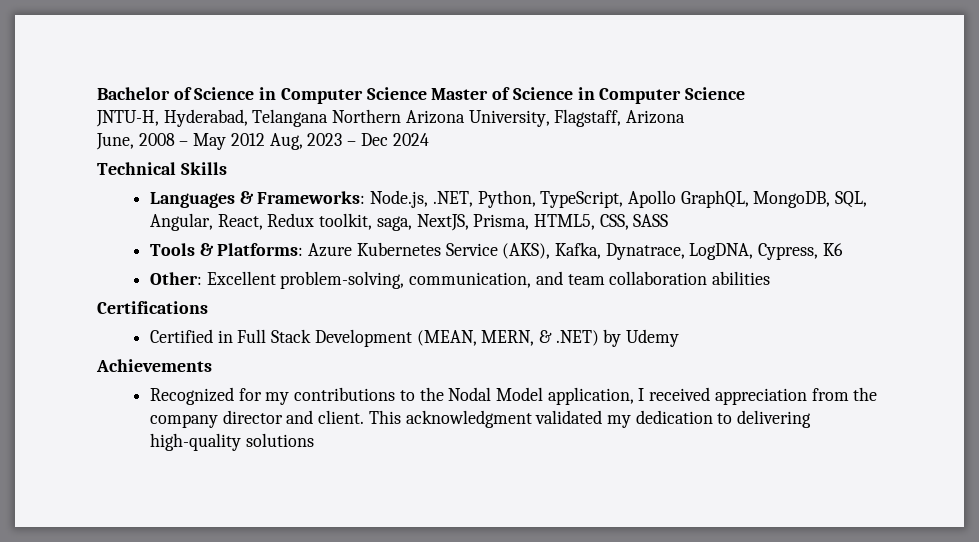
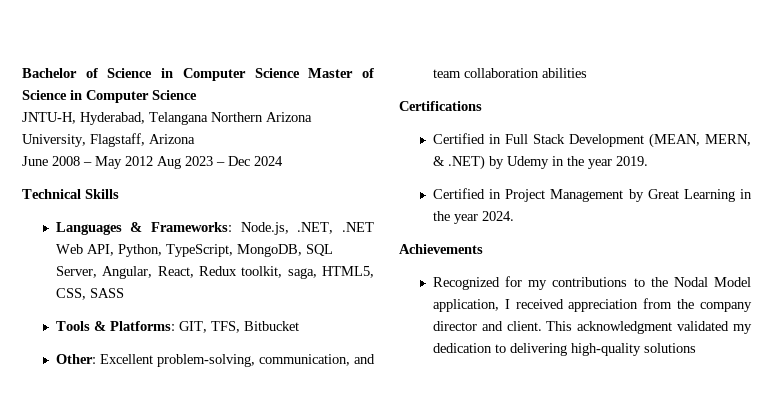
[96,133,134,150] June, -> [22,156,48,166] June
[269,133,303,150] Aug, -> [157,156,181,169] Aug
[477,190,868,208] Python, TypeScript, Apollo GraphQL, MongoDB, SQL, -> [342,222,374,232] [55,244,333,257] [55,266,97,278] .NET Web API, Python, TypeScript, MongoDB, SQL Server,
[416,214,530,231] NextJS, Prisma, -> (317, 273) none
[308,242,843,260] Azure Kubernetes Service (AKS), Kafka, Dynatrace, LogDNA, Cypress, K6 -> [178,321,299,333] GIT, TFS, Bitbucket
(680, 338) none -> [551,156,648,169] [432,188,752,202] [432,211,514,224] in the year 2019. // Certified in Project Management by Great Learning in the year 2024.

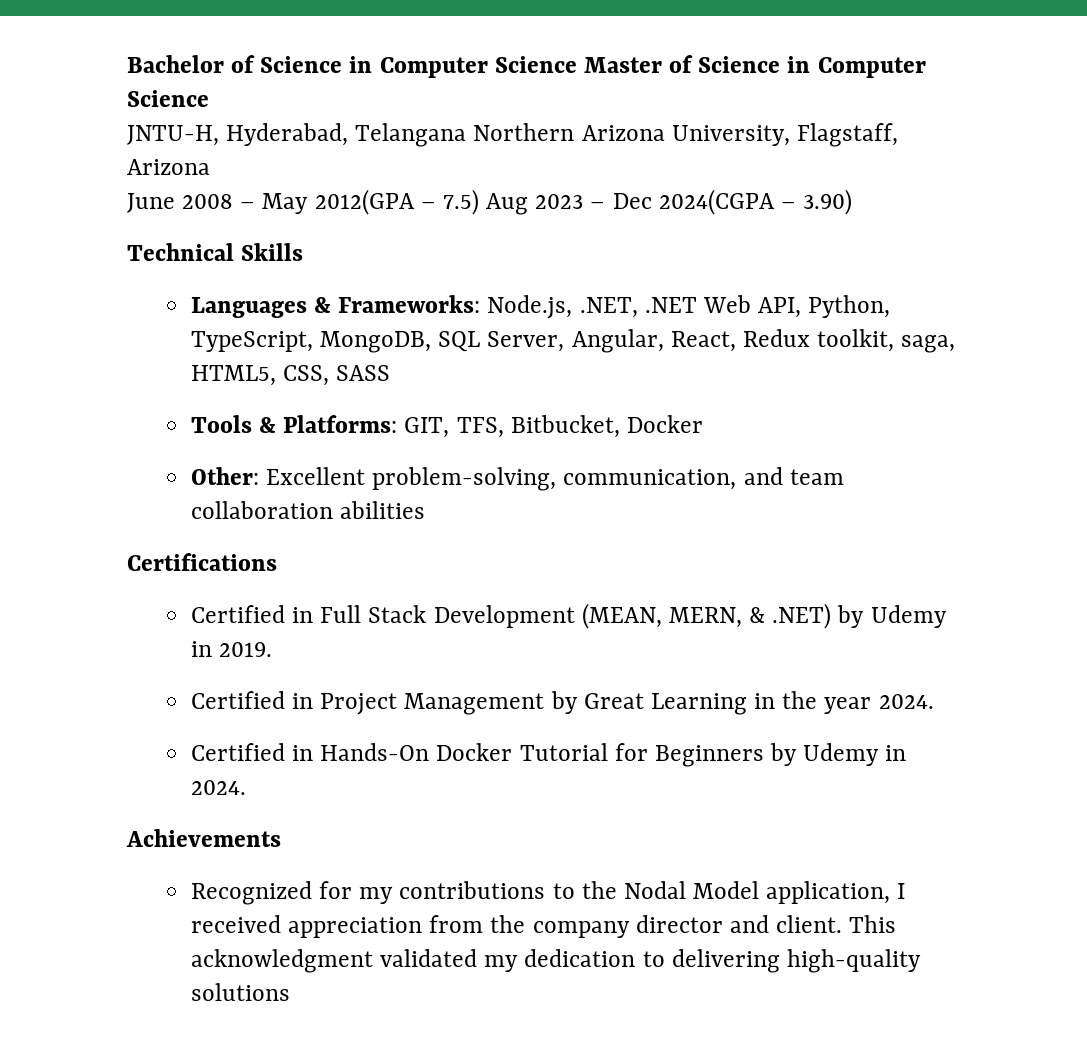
[125,156,153,166] 2012 -> [314,189,479,215] 2012(GPA – 7.5)
[254,156,283,166] 2024 -> [658,189,853,215] 2024(CGPA – 3.90)
[243,321,299,331] Bitbucket -> [510,415,703,438] Bitbucket, Docker
[566,156,612,169] the year -> (212, 649) none
(514, 216) none -> [190,743,907,767] [190,780,246,795] // Certified in Hands-On Docker Tutorial for Beginners by Udemy in 2024.

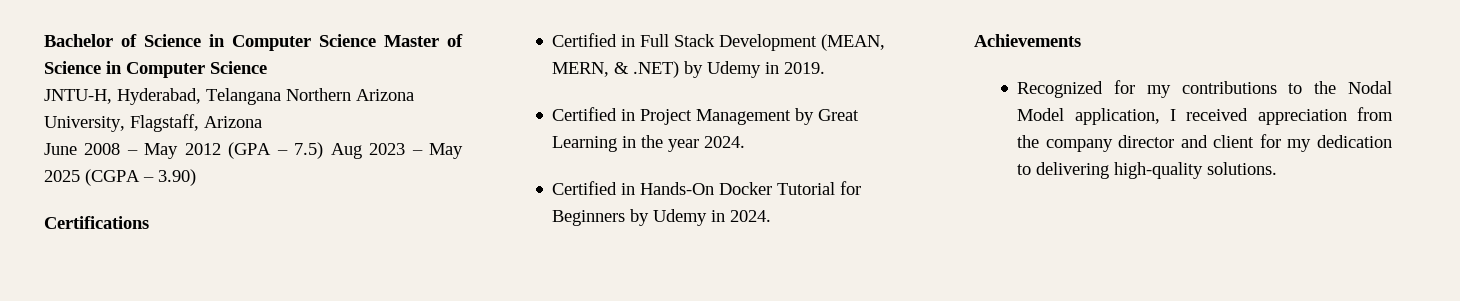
[314,189,415,215] 2012(GPA -> [184,142,272,159] 2012 (GPA
[612,189,775,215] Dec 2024(CGPA -> [429,143,463,159] [44,169,140,186] May 2025 (CGPA
[127,243,304,261] [190,295,891,319] [190,329,956,353] [190,365,391,386] [190,415,703,438] [190,467,844,491] [190,501,426,519] // Technical Skills // Languages & Frameworks: Node.js, .NET, .NET Web API, Python, TypeScript, MongoDB, SQL Server, Angular, React, Redux toolkit, saga, HTML5, CSS, SASS // Tools & Platforms: GIT, TFS, Bitbucket, Docker // Other: Excellent problem-solving, communication, and team collaboration abilities -> (196, 177) none
[776,915,897,933] [190,949,478,973] client. This acknowledgment validated -> [1213,134,1281,148] client for
[190,983,290,1001] solutions -> [1207,162,1278,175] solutions.

